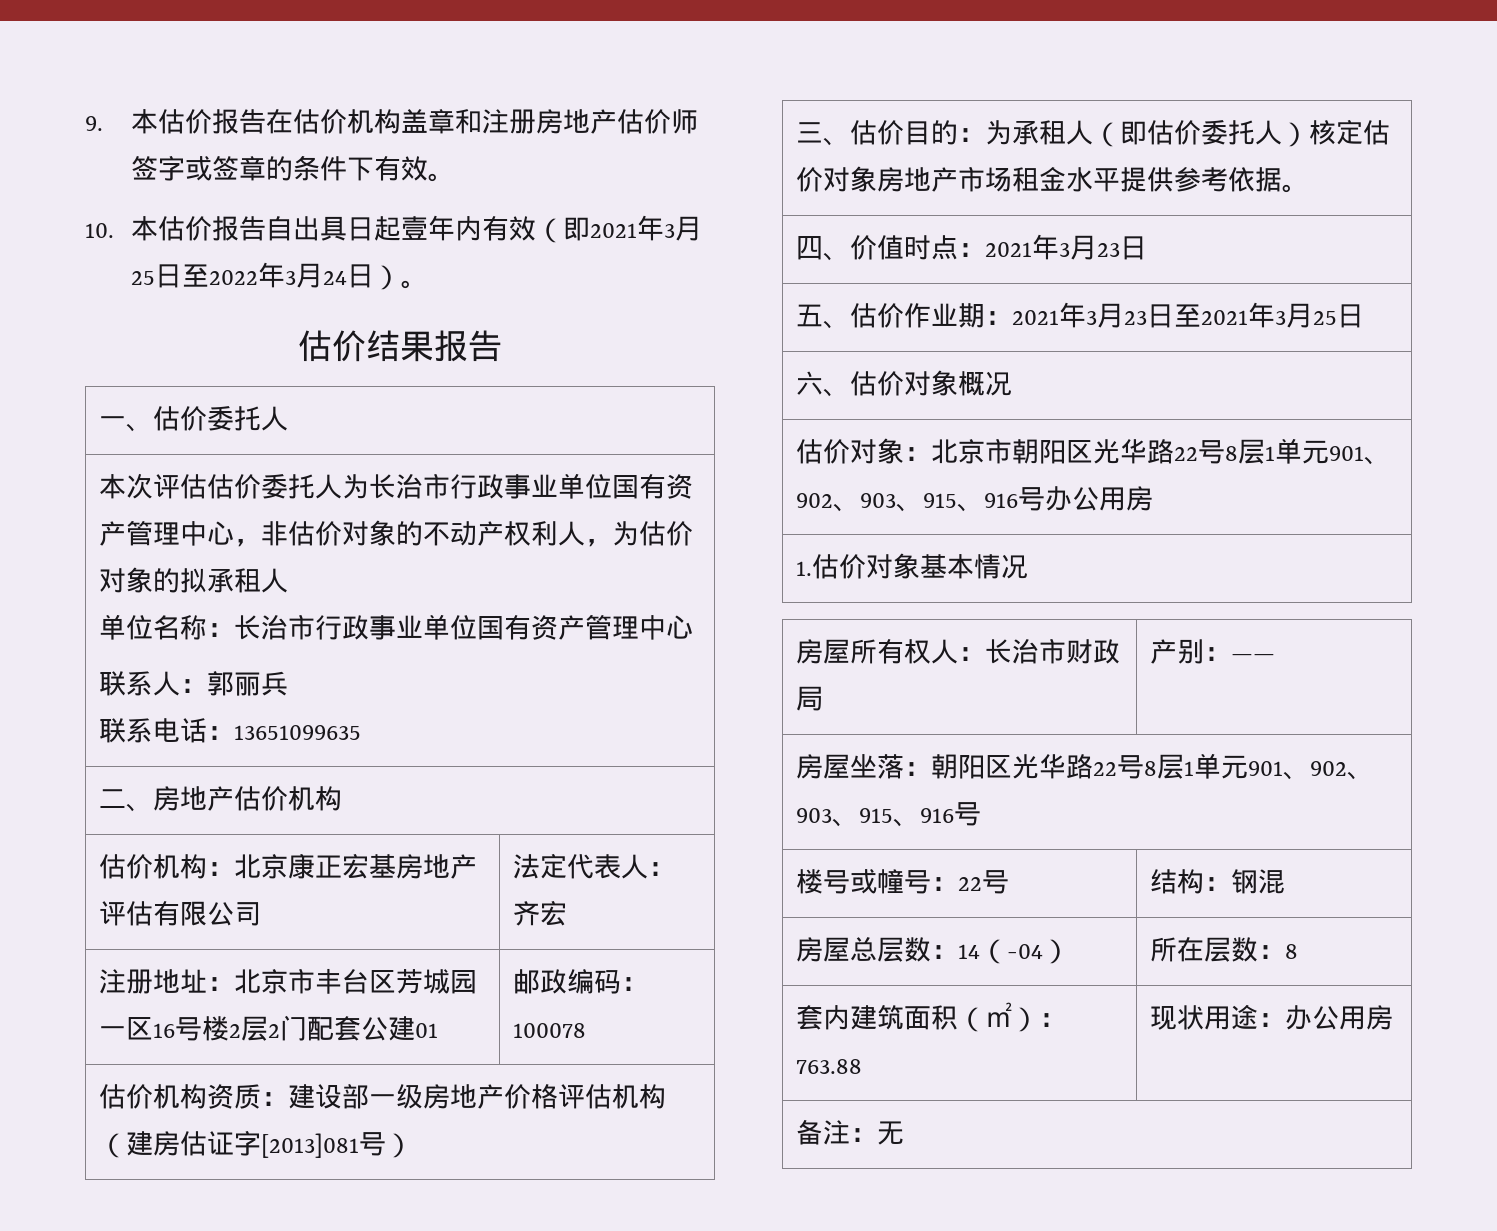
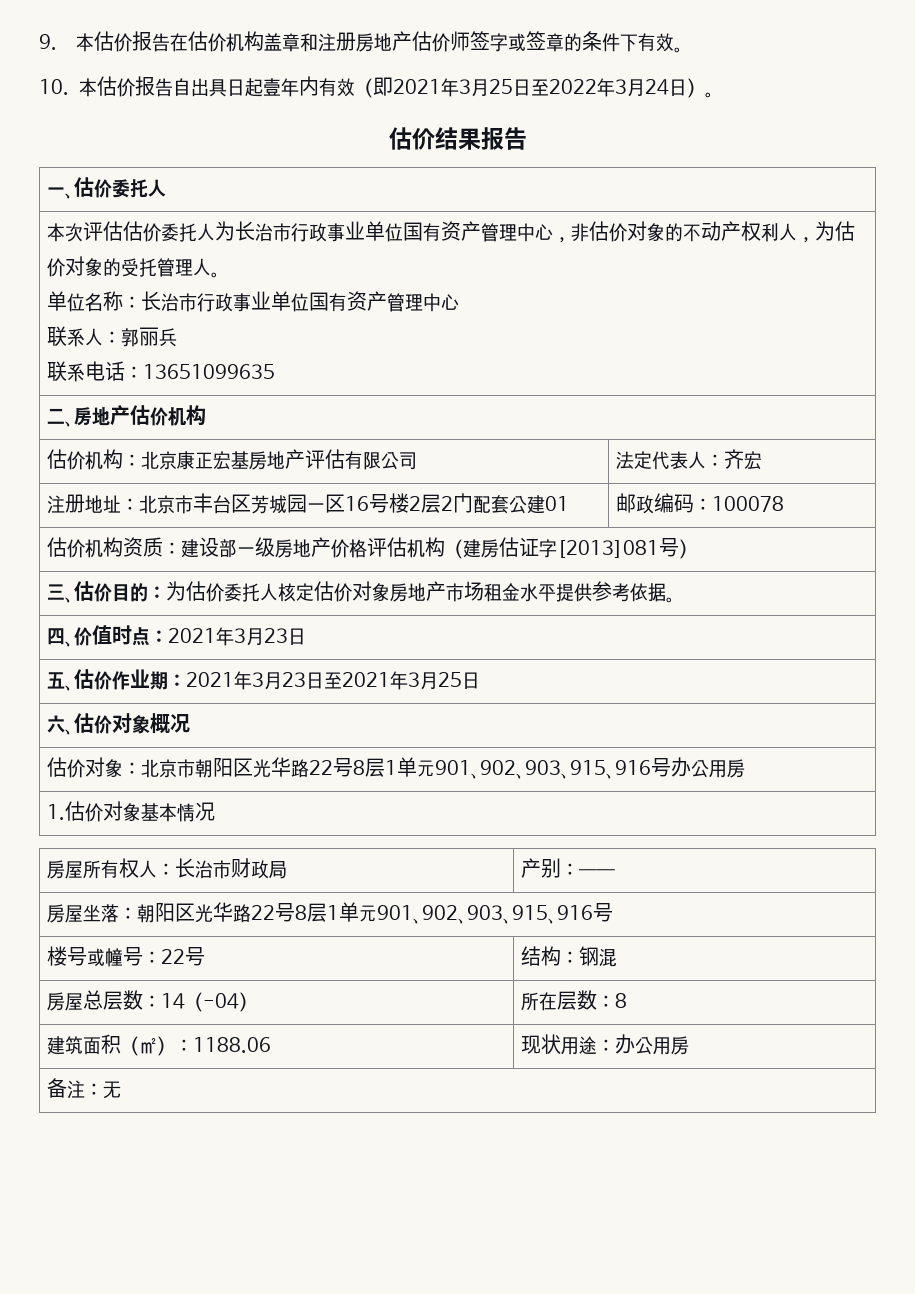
[180,568,289,593] 拟承租人 -> [121,258,221,278] 受托管理人。
[1012,120,1310,147] 承租人（即估价委托人） -> [186,581,279,602] 估价委托人
[796,1005,851,1030] 套内 -> (628, 1000) none
[796,1059,863,1074] 763.88 -> [193,1037,272,1053] 1188.06

